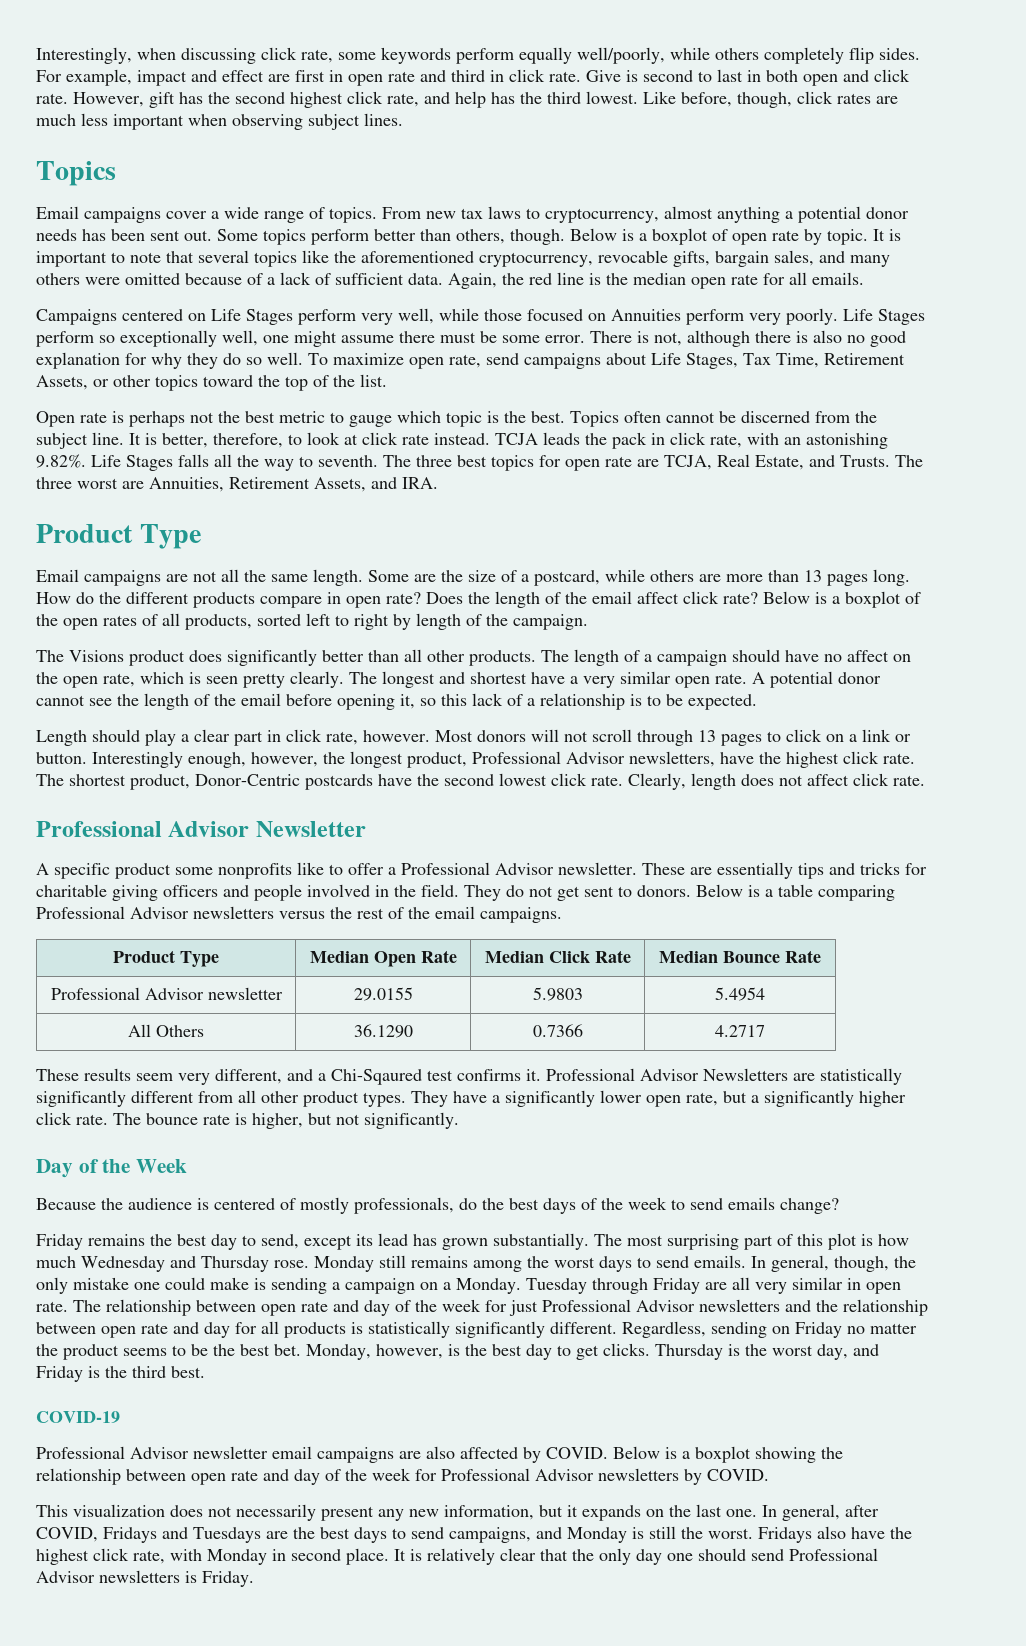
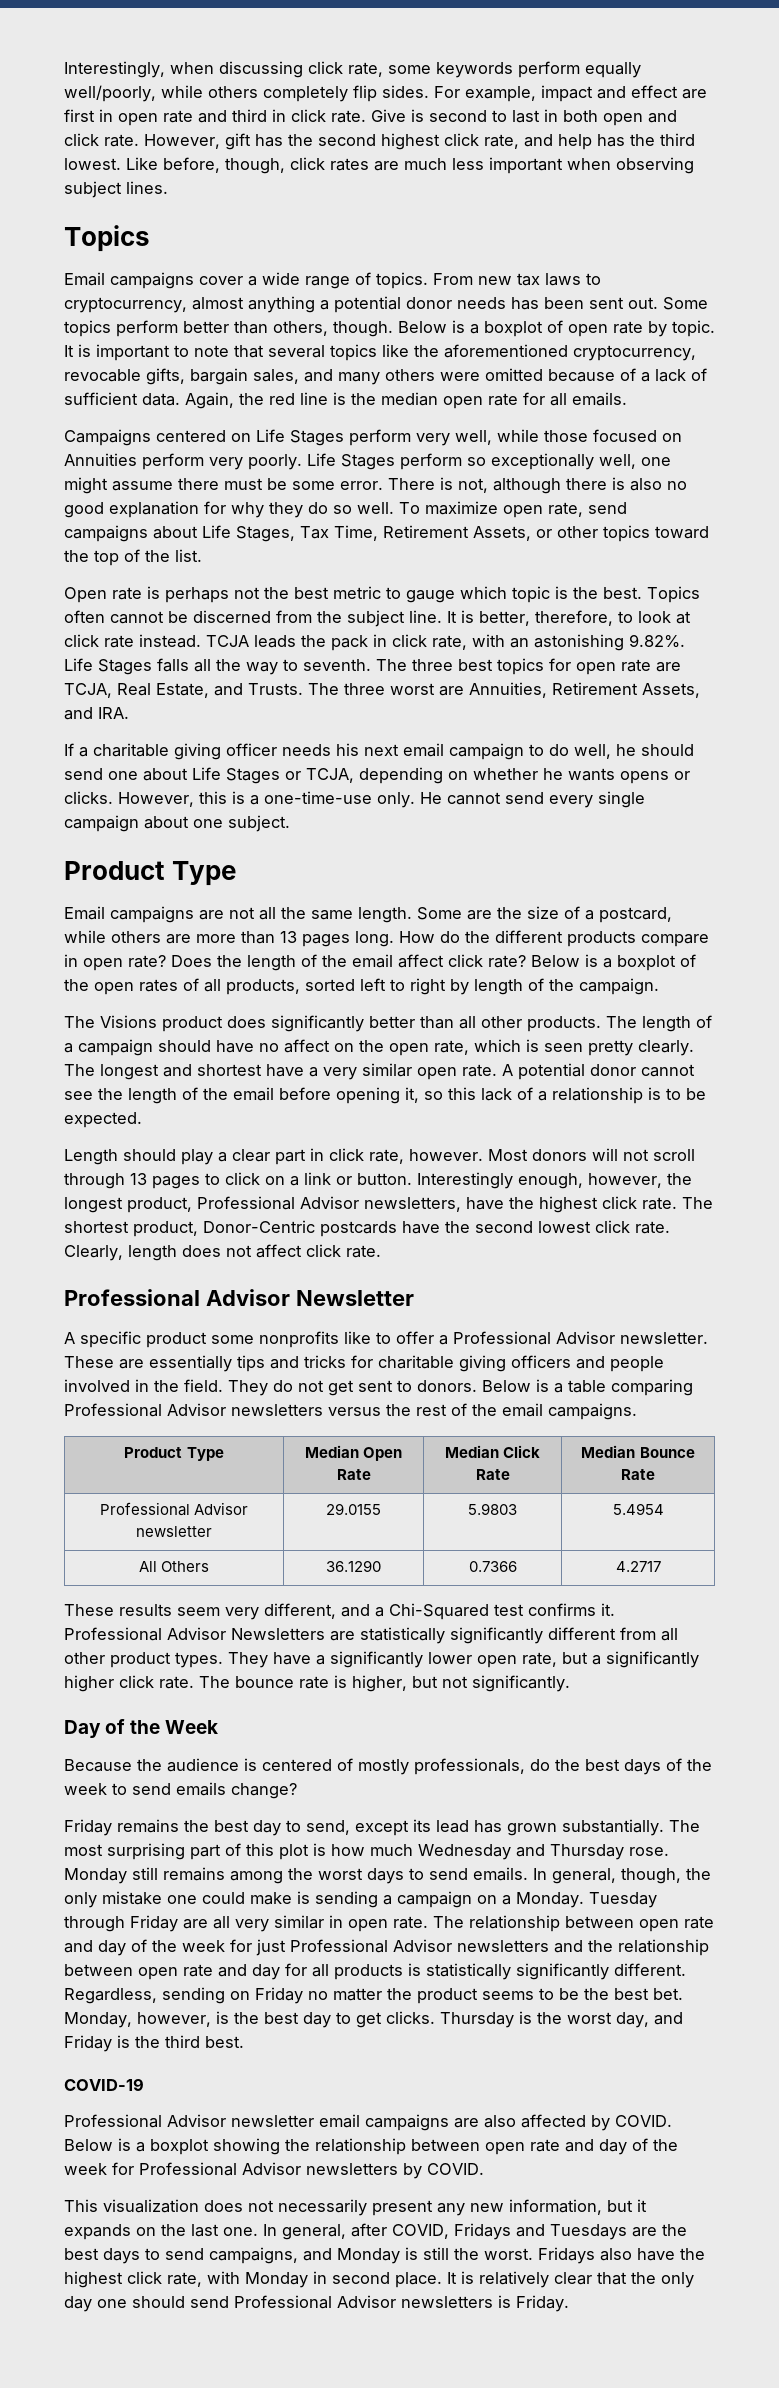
(438, 483) none -> [64,743,694,760] [64,767,690,784] [64,791,645,808] [64,815,290,832] // If a charitable giving officer needs his next email campaign to do well, he should send one about Life Stages or TCJA, depending on whether he wants opens or clicks. However, this is a one-time-use only. He cannot send every single campaign about one subject.
[331,1069,422,1085] Chi-Sqaured -> [389,1603,489,1620] Chi-Squared

